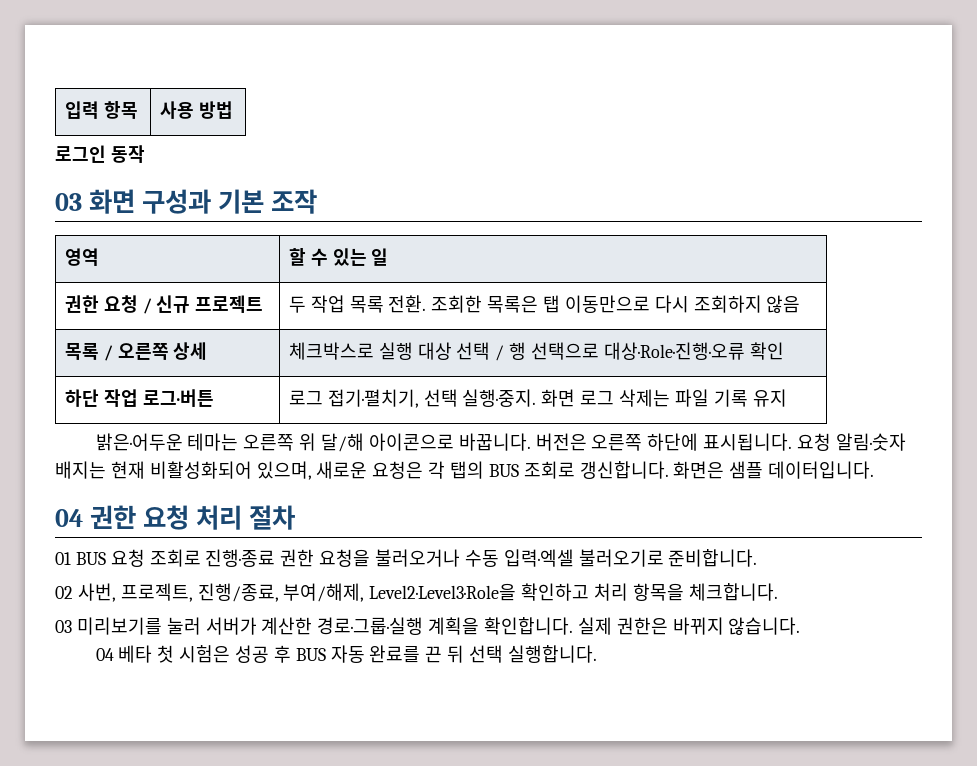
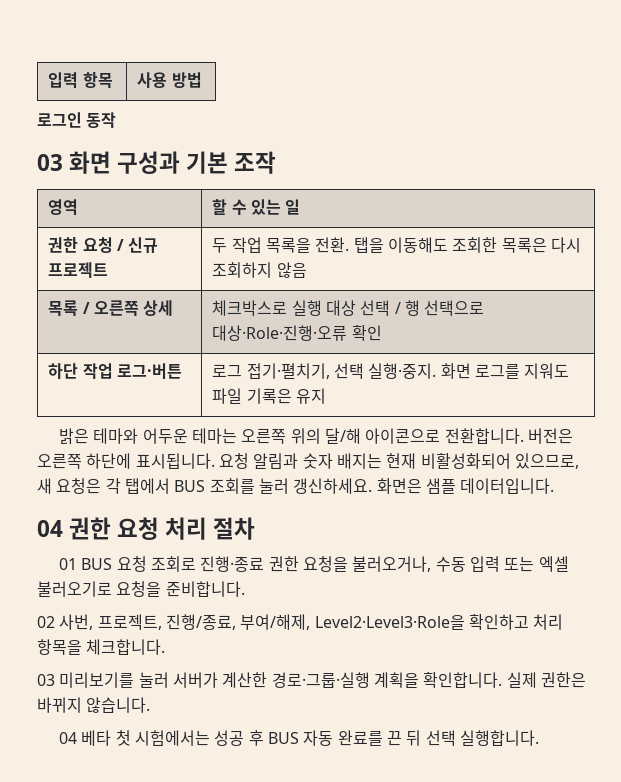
[349,295,650,313] 목록 전환. 조회한 목록은 탭 이동만으로 -> [266,237,547,253] 목록을 전환. 탭을 이동해도 조회한 목록은
[580,389,787,407] [95,433,183,451] 로그 삭제는 파일 기록 유지 // 밝은·어두운 -> [474,363,570,379] [212,388,327,404] [59,428,188,445] 로그를 지워도 파일 기록은 유지 // 밝은 테마와 어두운
[299,433,317,451] 위 -> [290,428,321,444] 위의
[458,433,531,451] 바꿉니다. -> [444,428,524,444] 전환합니다.
[835,433,906,451] 알림·숫자 -> [253,453,333,469] 알림과 숫자
[256,461,669,480] 있으며, 새로운 요청은 각 탭의 BUS 조회로 갱신합니다. -> [514,453,579,469] [37,478,373,494] 있으므로, 새 요청은 각 탭에서 BUS 조회를 눌러 갱신하세요.
[375,549,664,567] 불러오거나 수동 입력·엑셀 불러오기로 -> [352,556,569,572] [37,581,162,597] 불러오거나, 수동 입력 또는 엑셀 불러오기로 요청을
[179,645,231,663] 시험은 -> [134,730,210,746] 시험에서는

